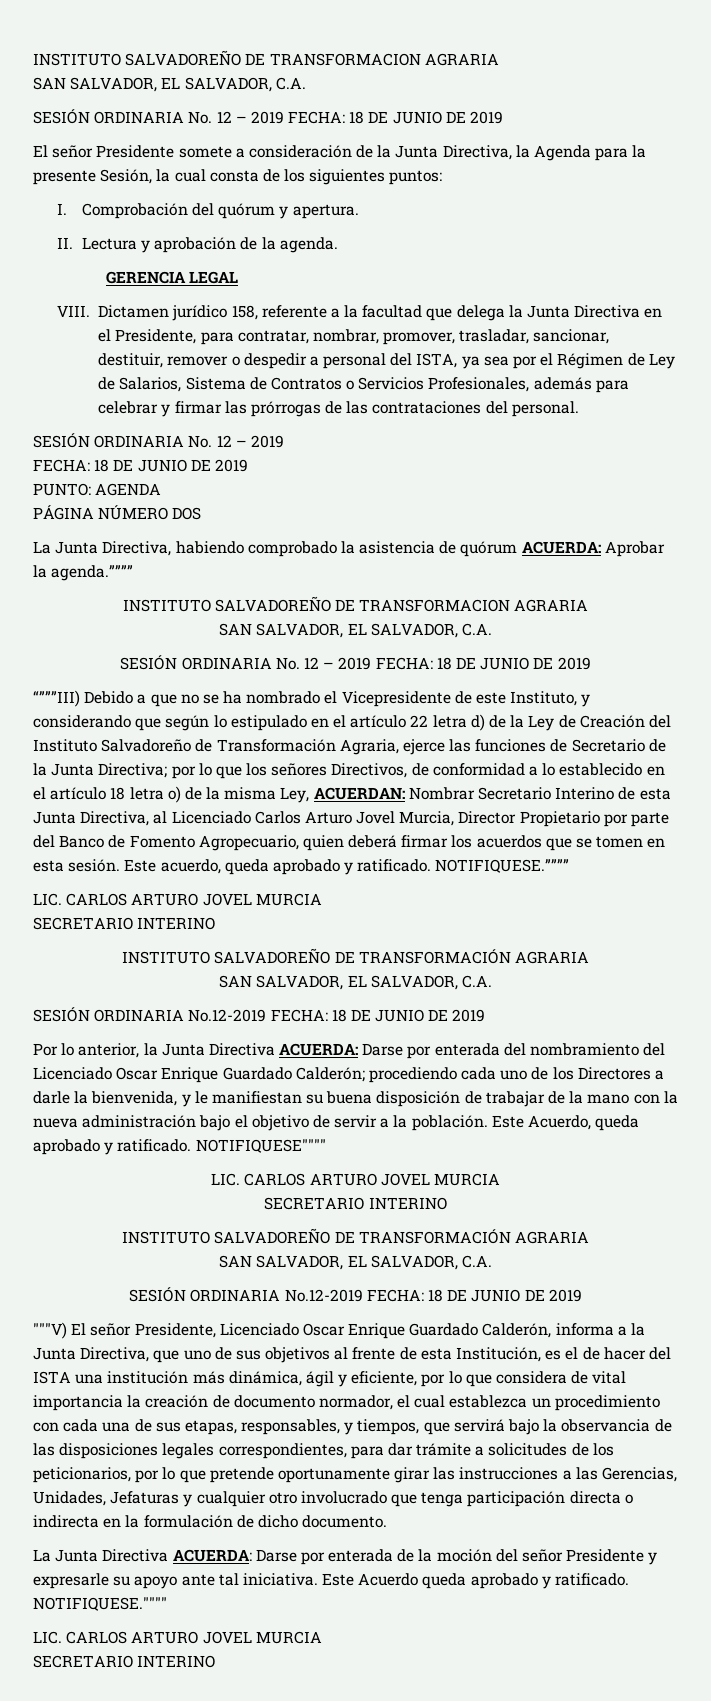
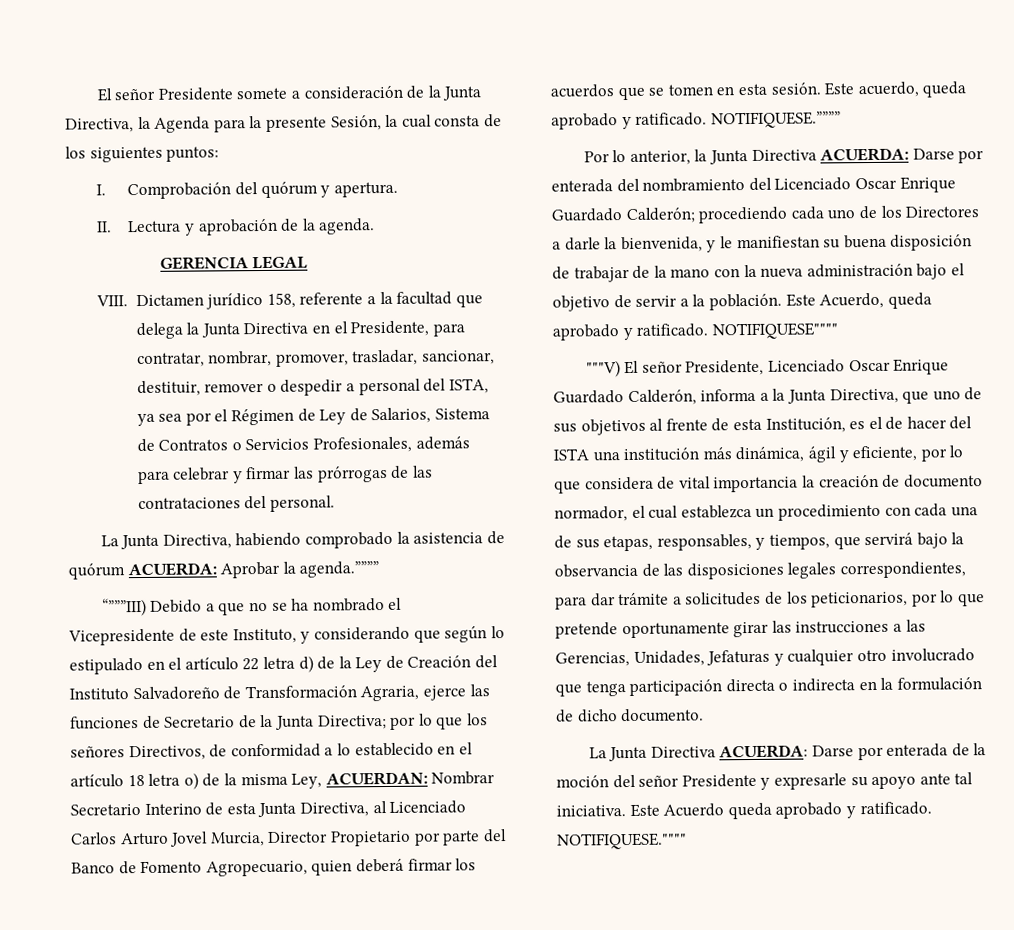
[33,50,499,66] [33,77,306,92] [33,109,504,124] INSTITUTO SALVADOREÑO DE TRANSFORMACION AGRARIA // SAN SALVADOR, EL SALVADOR, C.A. // SESIÓN ORDINARIA No. 12 – 2019 FECHA: 18 DE JUNIO DE 2019 // -> (96, 95) none
[33,433,284,448] [33,459,248,472] [33,483,162,496] [33,505,202,520] // SESIÓN ORDINARIA No. 12 – 2019 // FECHA: 18 DE JUNIO DE 2019 // PUNTO: AGENDA // PÁGINA NÚMERO DOS -> (335, 503) none
[122,596,589,612] [219,623,492,638] [120,655,591,670] // INSTITUTO SALVADOREÑO DE TRANSFORMACION AGRARIA // SAN SALVADOR, EL SALVADOR, C.A. // SESIÓN ORDINARIA No. 12 – 2019 FECHA: 18 DE JUNIO DE 2019 -> (380, 569) none
[33,893,322,906] [33,917,216,930] [122,948,589,964] [219,975,492,990] [33,1007,486,1022] // LIC. CARLOS ARTURO JOVEL MURCIA // SECRETARIO INTERINO // INSTITUTO SALVADOREÑO DE TRANSFORMACIÓN AGRARIA // SAN SALVADOR, EL SALVADOR, C.A. // SESIÓN ORDINARIA No.12-2019 FECHA: 18 DE JUNIO DE 2019 -> (841, 120) none
[211,1173,500,1186] [264,1197,447,1210] [122,1228,589,1244] [219,1255,492,1270] [129,1287,582,1302] // LIC. CARLOS ARTURO JOVEL MURCIA // SECRETARIO INTERINO // INSTITUTO SALVADOREÑO DE TRANSFORMACIÓN AGRARIA // SAN SALVADOR, EL SALVADOR, C.A. // SESIÓN ORDINARIA No.12-2019 FECHA: 18 DE JUNIO DE 2019 -> (838, 331) none
[33,1631,322,1644] [33,1655,216,1668] // LIC. CARLOS ARTURO JOVEL MURCIA // SECRETARIO INTERINO -> (687, 841) none

